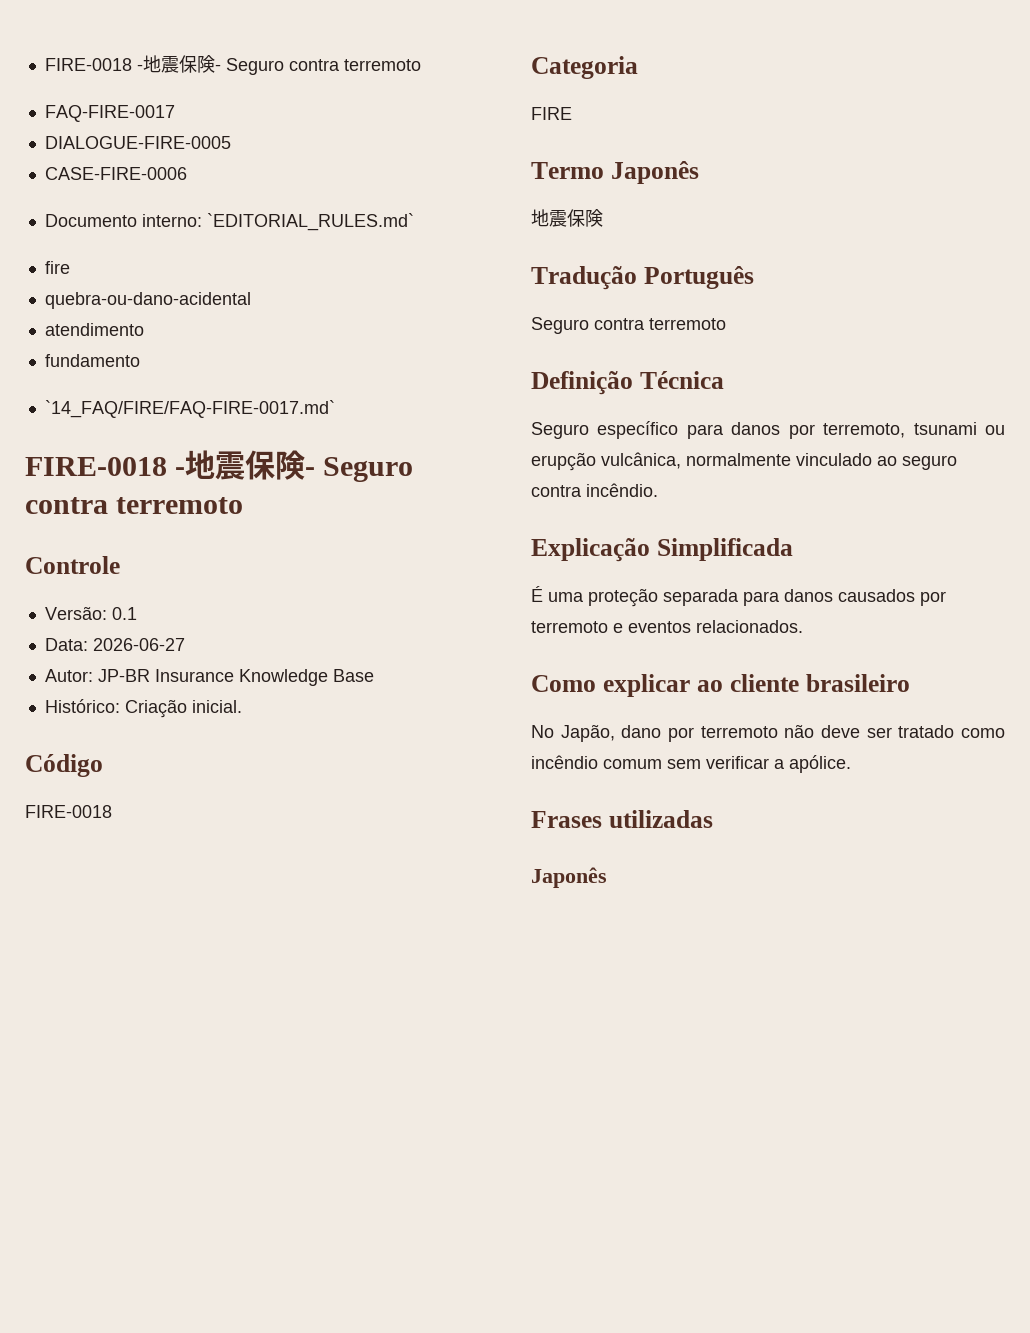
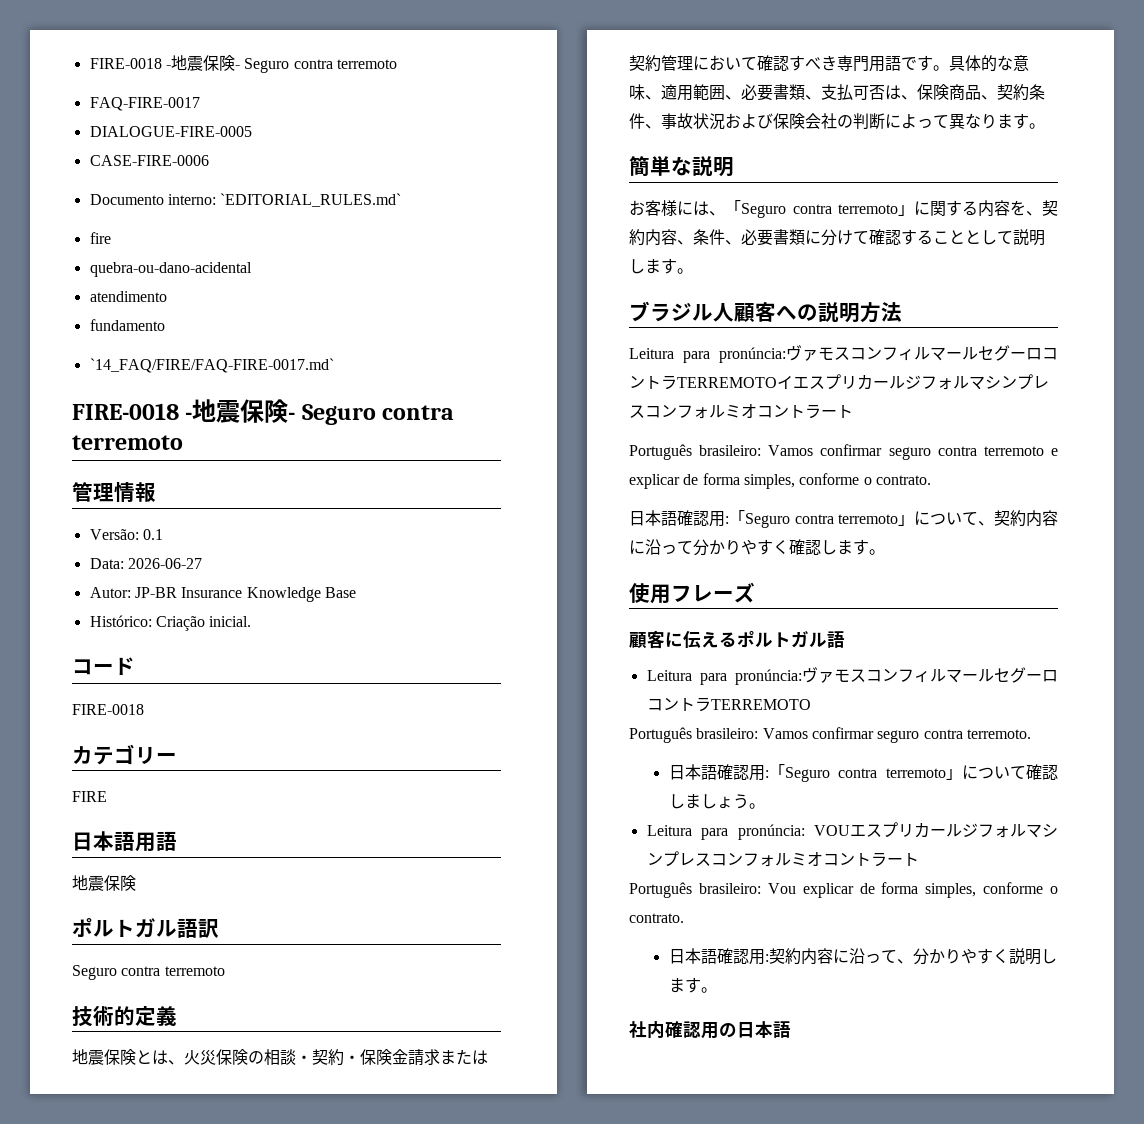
[25,556,120,574] Controle -> [72,482,156,503] 管理情報
[25,754,103,777] Código -> [72,657,135,675] コード
[531,56,638,79] Categoria -> [72,744,177,765] カテゴリー
[531,161,699,184] Termo Japonês -> [72,831,177,852] 日本語用語
[531,266,754,290] [531,317,726,334] [531,371,724,395] [531,421,1005,439] [531,452,957,471] [531,483,658,497] [531,538,793,562] [531,586,946,607] [531,620,803,633] [531,674,910,697] [531,724,1005,742] [531,755,851,773] [531,810,713,828] [531,867,607,888] Tradução Português // Seguro contra terremoto // Definição Técnica // Seguro específico para danos por terremoto, tsunami ou erupção vulcânica, normalmente vinculado ao seguro contra incêndio. // Explicação Simplificada // É uma proteção separada para danos causados por terremoto e eventos relacionados. // Como explicar ao cliente brasileiro // No Japão, dano por terremoto não deve ser tratado como incêndio comum sem verificar a apólice. // Frases utilizadas // Japonês -> [72,918,219,938] [72,965,225,980] [72,1005,177,1027] [72,1049,488,1066] [629,55,1029,72] [629,84,1045,101] [629,113,1045,130] [629,156,734,177] [629,200,1058,218] [629,229,1045,246] [629,258,693,274] [629,301,902,323] [629,345,1058,363] [629,374,1049,390] [629,404,853,419] [629,444,1058,460] [629,473,931,489] [629,510,1058,528] [629,539,885,556] [629,582,755,604] [629,630,845,649] [646,667,1058,685] [646,697,811,712] [629,727,1031,743] [668,764,1058,782] [668,794,765,809] [646,822,1058,840] [646,851,919,867] [629,882,1058,898] [629,913,684,923] [668,948,1057,965] [668,977,717,993] [629,1021,791,1039] ポルトガル語訳 // Seguro contra terremoto // 技術的定義 // 地震保険とは、火災保険の相談・契約・保険金請求または契約管理において確認すべき専門用語です。具体的な意味、適用範囲、必要書類、支払可否は、保険商品、契約条件、事故状況および保険会社の判断によって異なります。 // 簡単な説明 // お客様には、「Seguro contra terremoto」に関する内容を、契約内容、条件、必要書類に分けて確認することとして説明します。 // ブラジル人顧客への説明方法 // Leitura para pronúncia:ヴァモスコンフィルマールセグーロコントラTERREMOTOイエスプリカールジフォルマシンプレスコンフォルミオコントラート // Português brasileiro: Vamos confirmar seguro contra terremoto e explicar de forma simples, conforme o contrato. // 日本語確認用:「Seguro contra terremoto」について、契約内容に沿って分かりやすく確認します。 // 使用フレーズ // 顧客に伝えるポルトガル語 // Leitura para pronúncia:ヴァモスコンフィルマールセグーロコントラTERREMOTO // Português brasileiro: Vamos confirmar seguro contra terremoto. // 日本語確認用:「Seguro contra terremoto」について確認しましょう。 // Leitura para pronúncia: VOUエスプリカールジフォルマシンプレスコンフォルミオコントラート // Português brasileiro: Vou explicar de forma simples, conforme o contrato. // 日本語確認用:契約内容に沿って、分かりやすく説明します。 // 社内確認用の日本語

